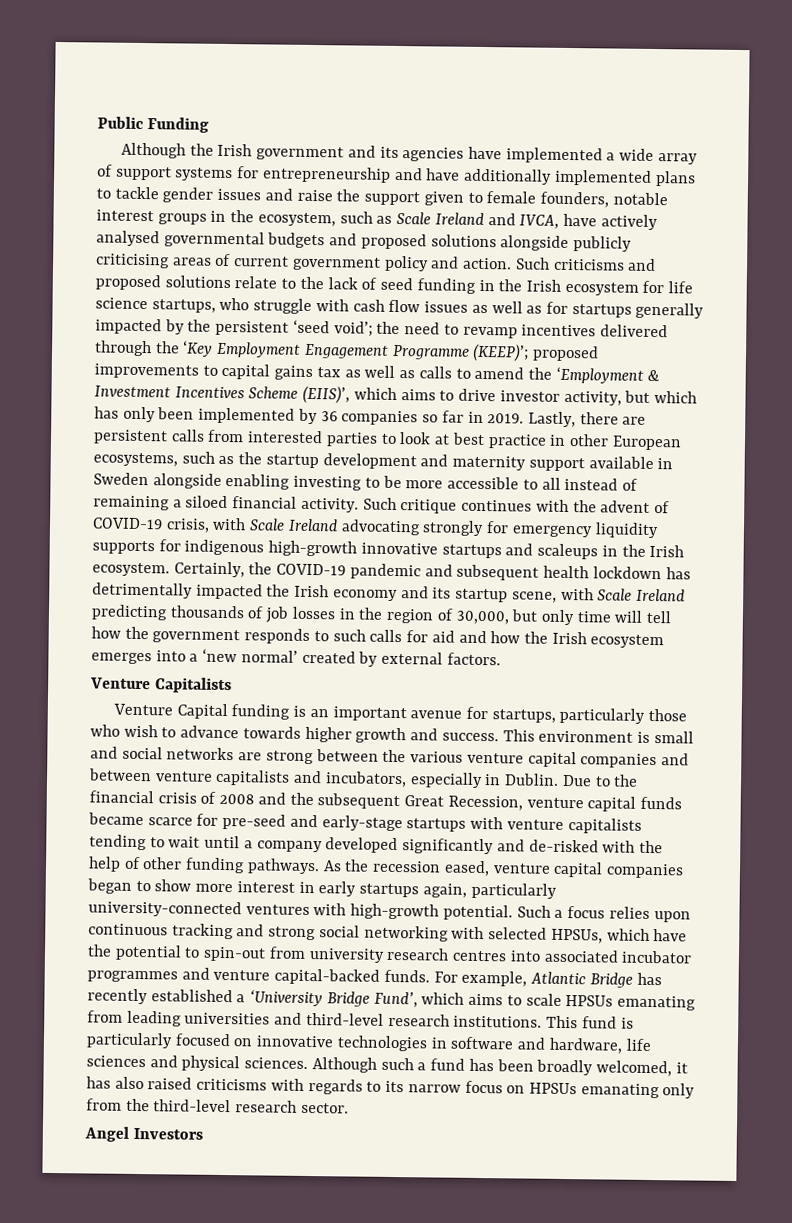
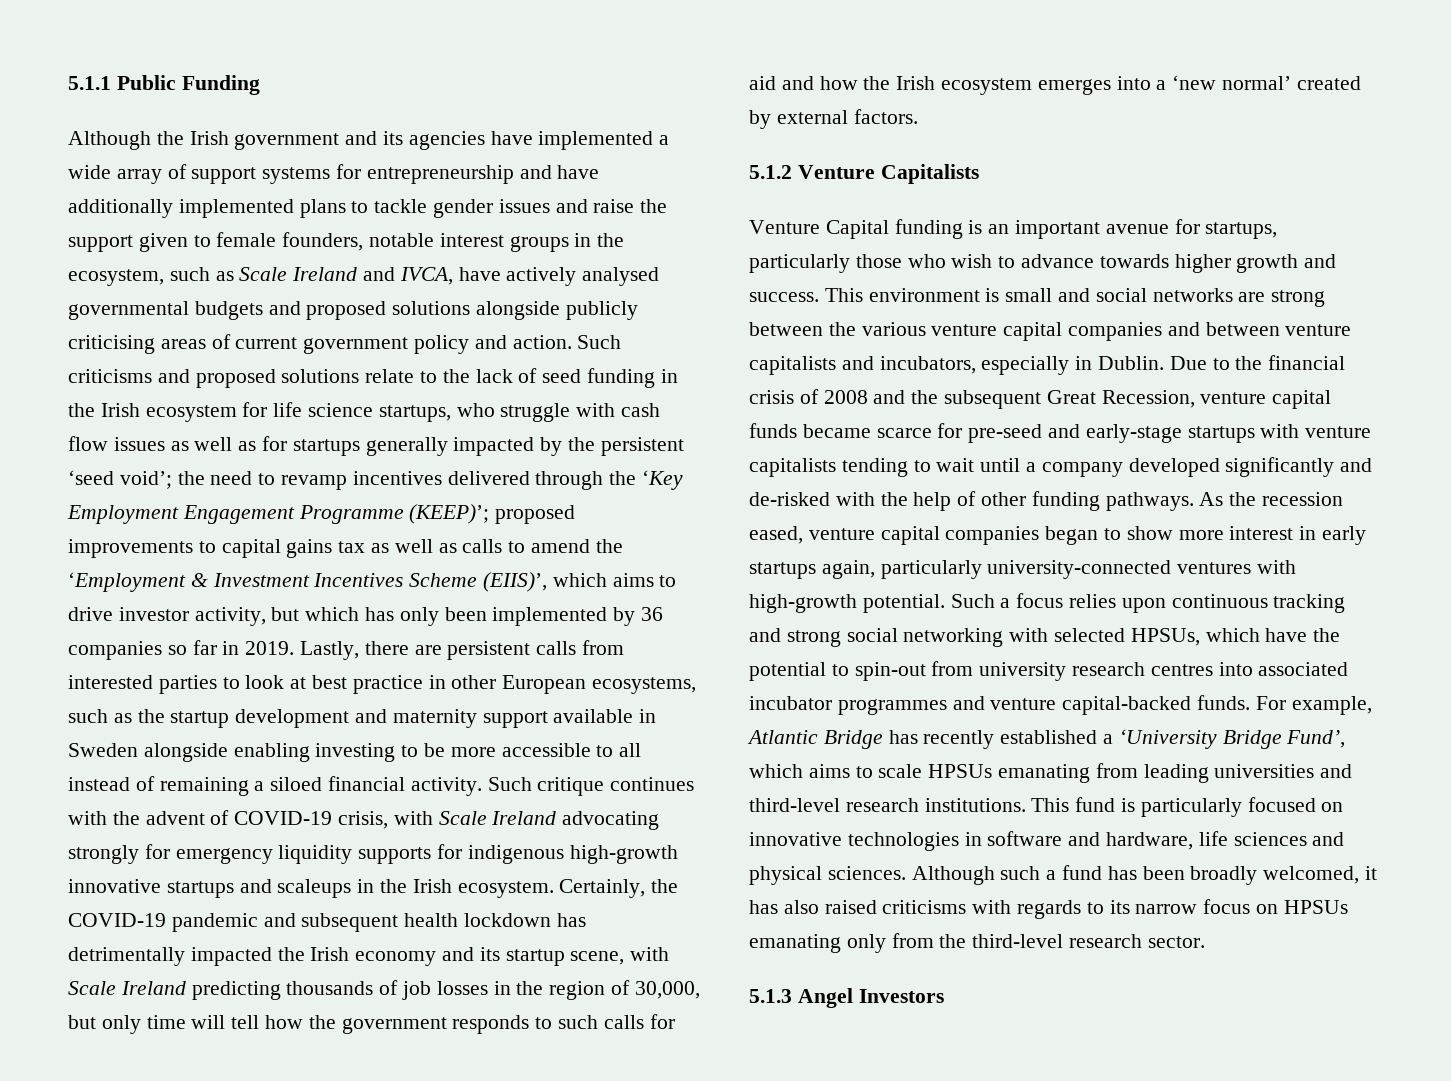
(97, 123) none -> [68,76,111,90] 5.1.1
(501, 659) none -> [749,165,792,179] 5.1.2
(349, 1108) none -> [749,989,792,1003] 5.1.3

